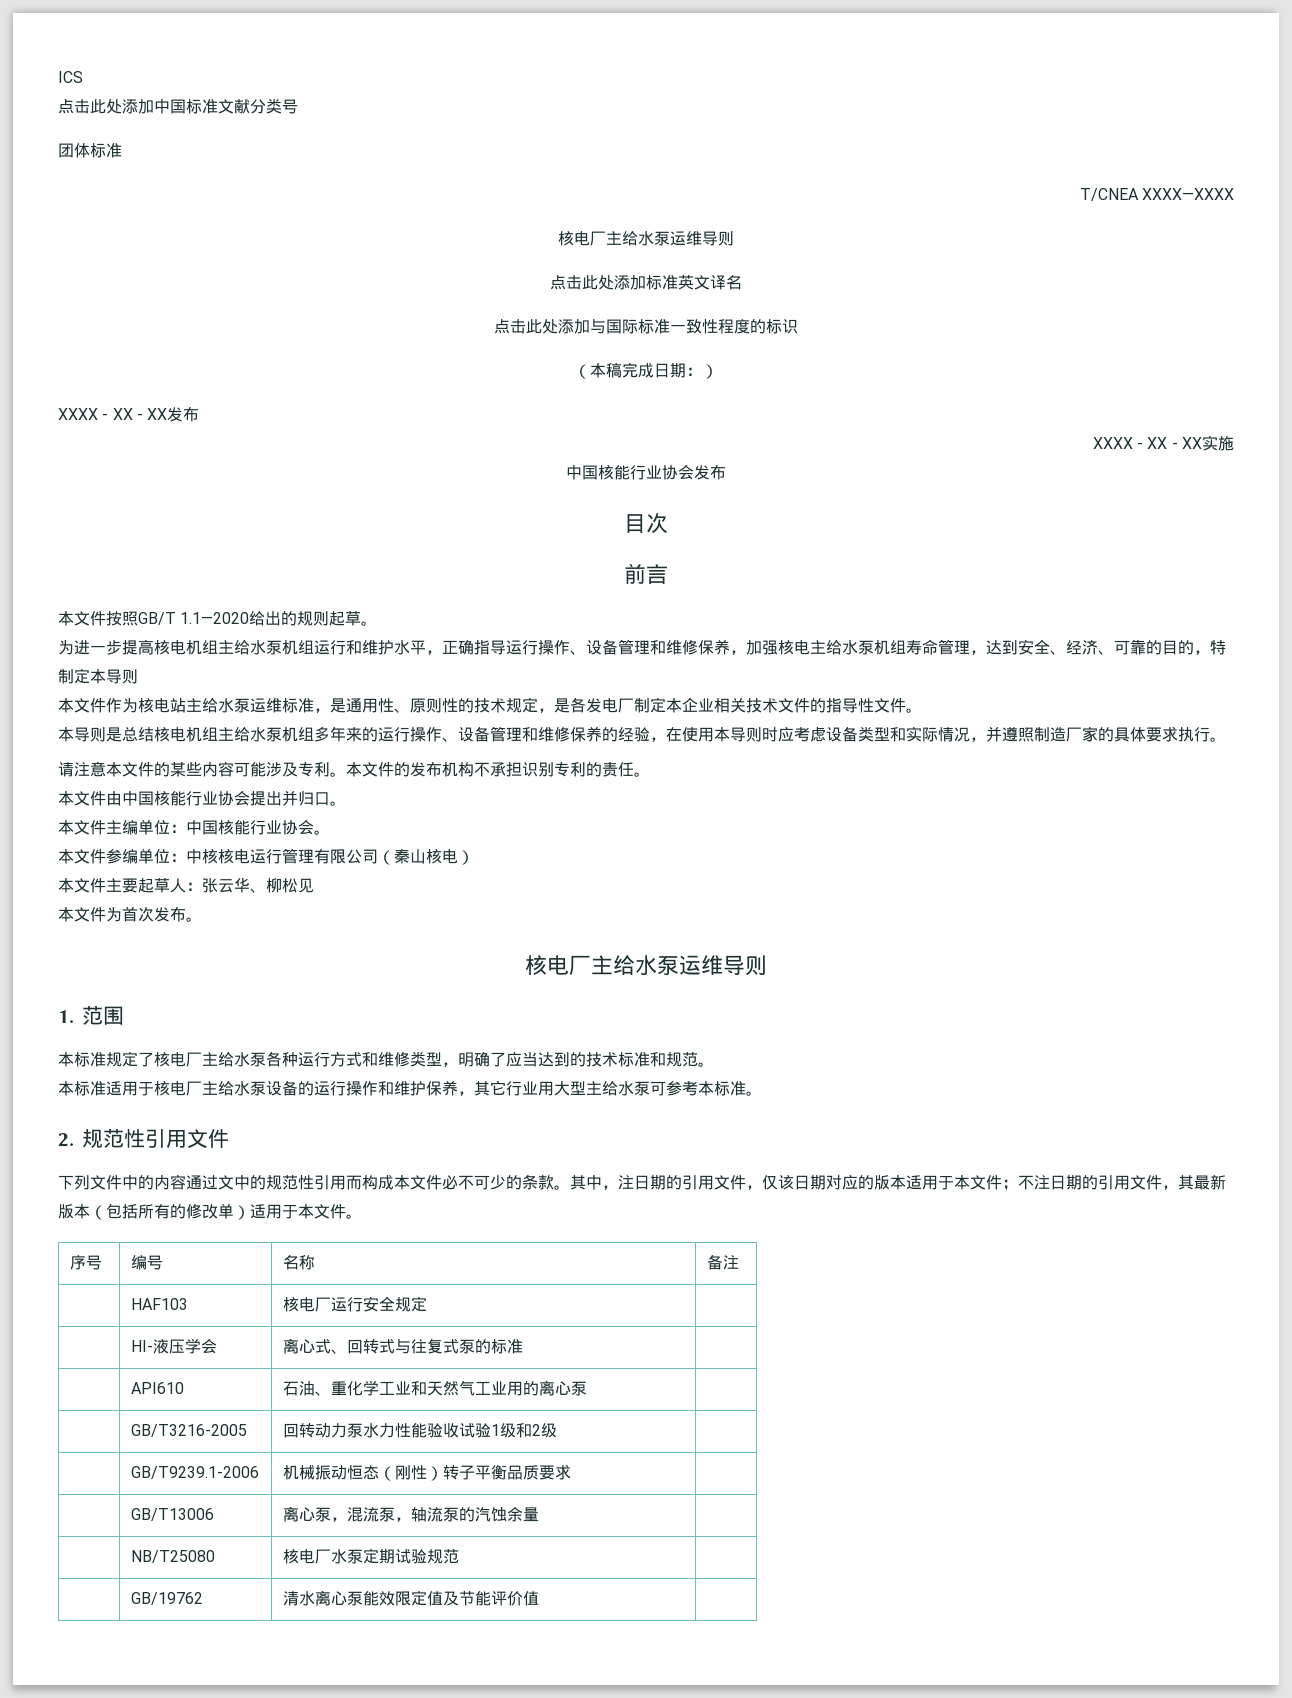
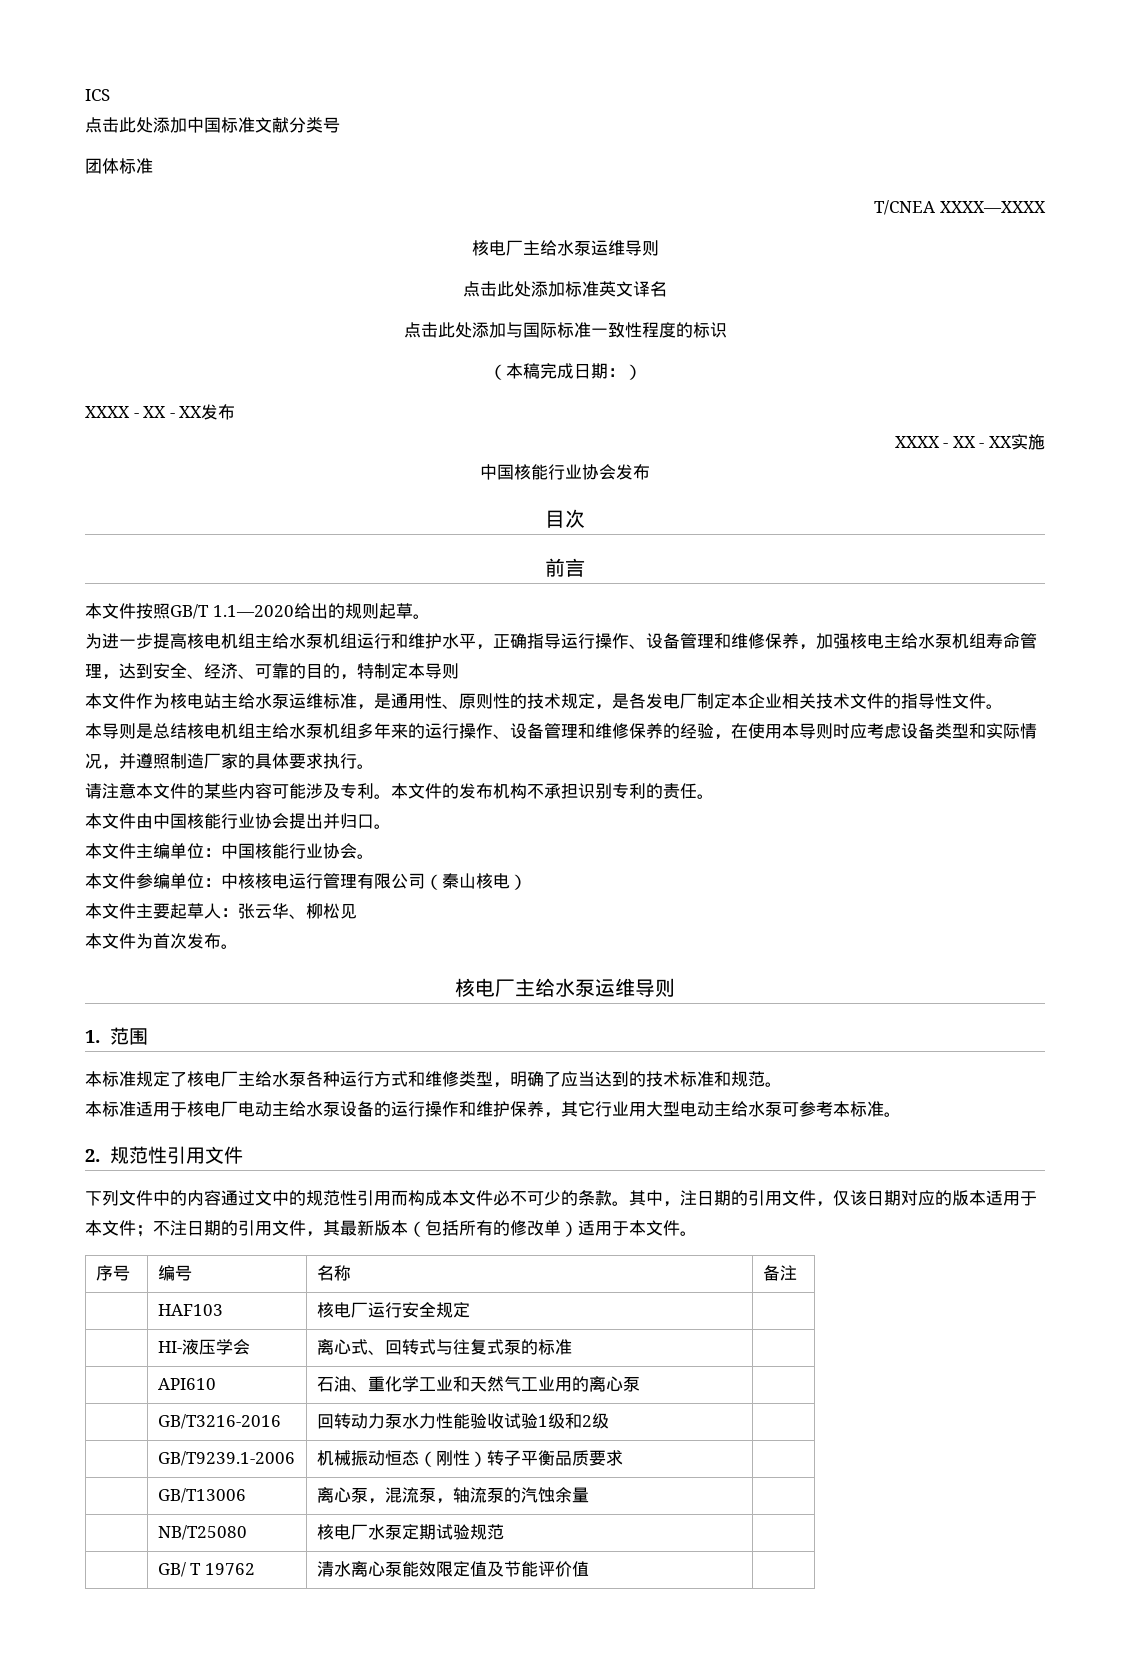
(202, 1088) none -> [238,1101,272,1117] 电动
(586, 1088) none -> [680,1101,714,1117] 电动
[130,1424,247,1437] GB/T3216-2005 -> [157,1414,281,1429] GB/T3216-2016
[130,1592,203,1605] GB/19762 -> [157,1562,255,1577] GB/ T 19762

